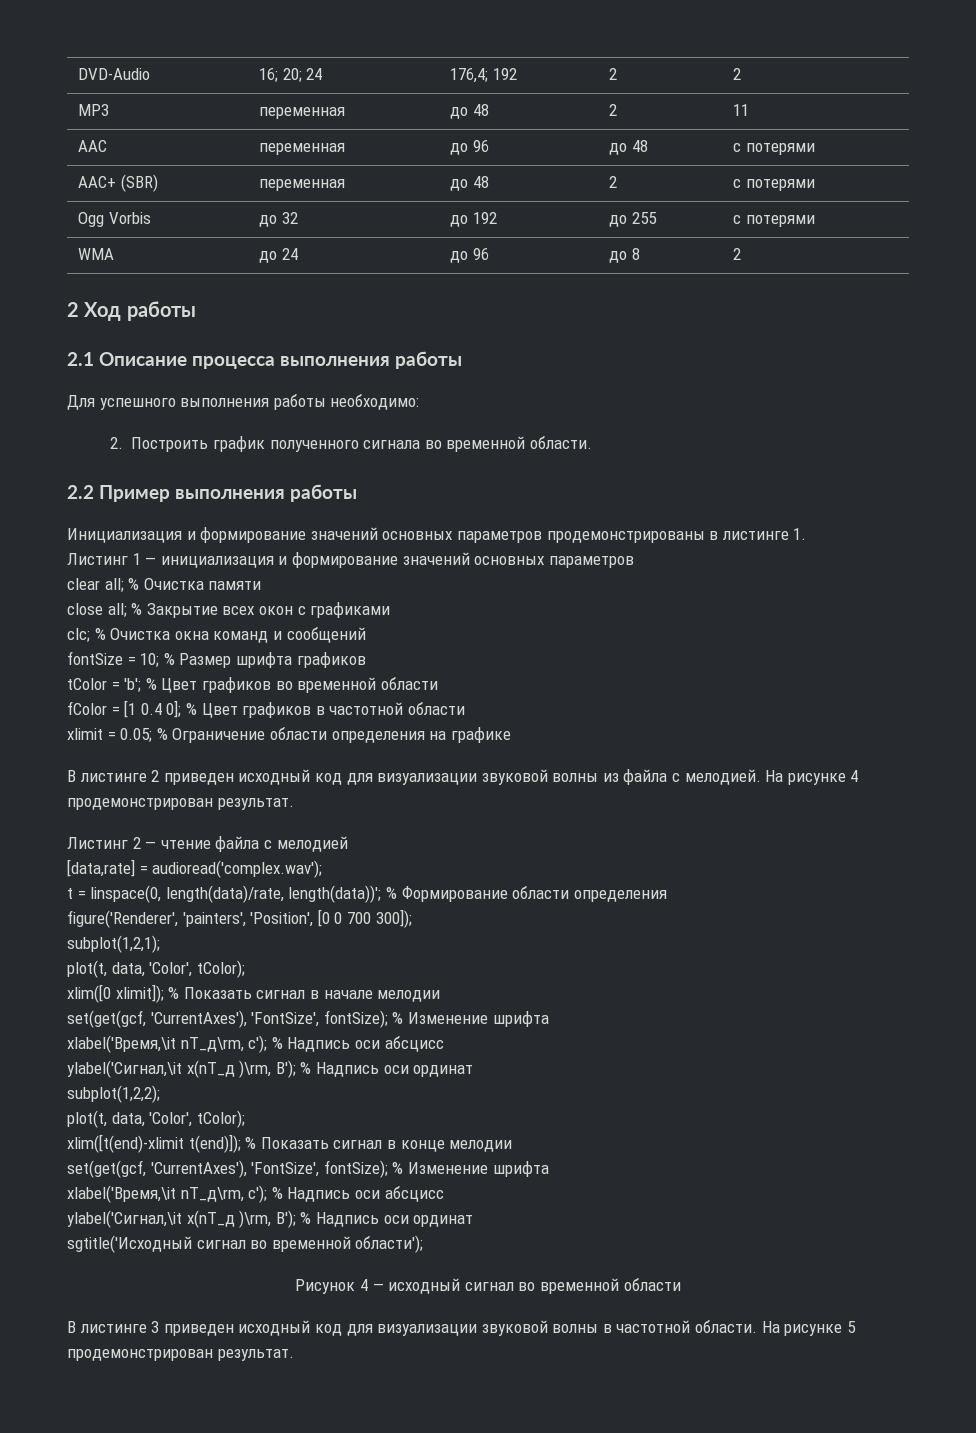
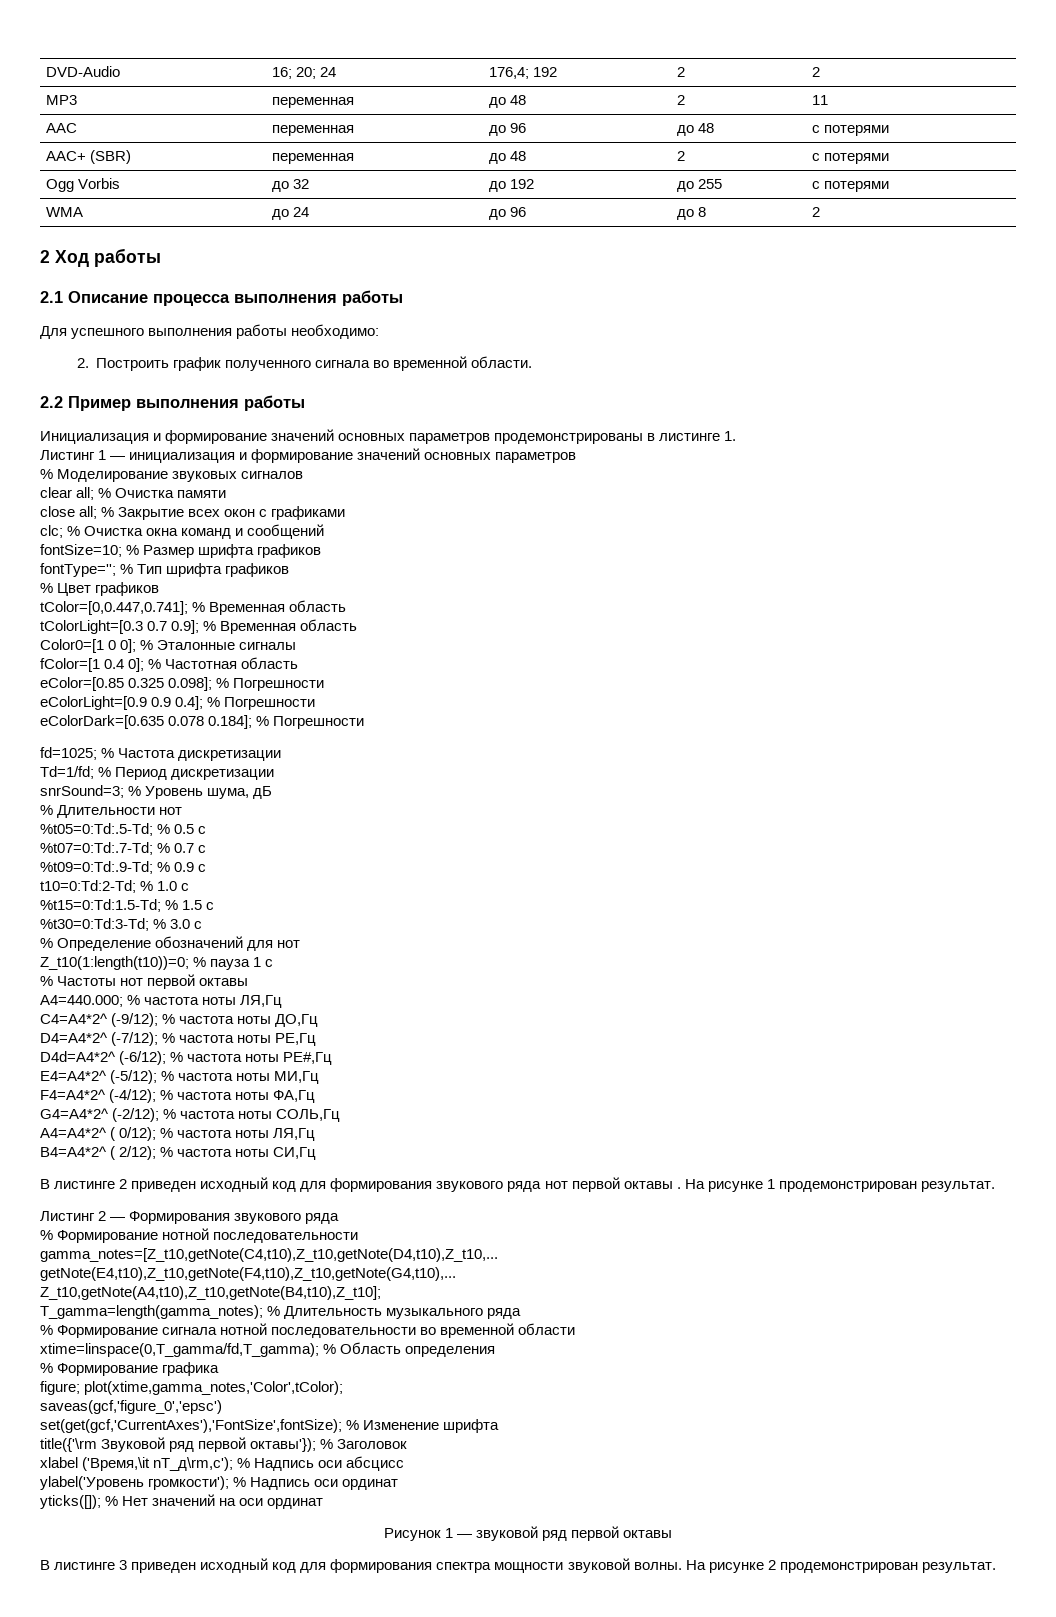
(634, 562) none -> [40,469,304,482] // % Моделирование звуковых сигналов
[67,651,160,667] fontSize = 10; -> [40,544,122,557] fontSize=10;
[67,677,438,693] [67,700,465,718] [67,727,511,743] tColor = 'b'; % Цвет графиков во временной области // fColor = [1 0.4 0]; % Цвет графиков в частотной области // xlimit = 0.05; % Ограничение области определения на графике -> [40,563,290,577] [40,582,160,596] [40,600,347,615] [40,619,358,634] [40,639,297,653] [40,657,299,672] [40,677,325,691] [40,696,316,710] [40,715,365,729] [40,747,282,761] [40,766,275,780] [40,785,273,799] [40,805,183,818] [40,823,207,836] [40,842,207,855] [40,861,207,874] [40,880,190,893] [40,899,215,912] [40,918,203,931] [40,936,301,951] [40,956,274,970] [40,974,249,989] [40,995,283,1008] [40,1013,319,1027] [40,1032,317,1046] [40,1051,333,1065] [40,1070,320,1084] [40,1089,316,1103] [40,1108,341,1122] [40,1127,316,1141] [40,1146,317,1160] fontType=''; % Тип шрифта графиков // % Цвет графиков // tColor=[0,0.447,0.741]; % Временная область // tColorLight=[0.3 0.7 0.9]; % Временная область // Color0=[1 0 0]; % Эталонные сигналы // fColor=[1 0.4 0]; % Частотная область // eColor=[0.85 0.325 0.098]; % Погрешности // eColorLight=[0.9 0.9 0.4]; % Погрешности // eColorDark=[0.635 0.078 0.184]; % Погрешности // fd=1025; % Частота дискретизации // Td=1/fd; % Период дискретизации // snrSound=3; % Уровень шума, дБ // % Длительности нот // %t05=0:Td:.5-Td; % 0.5 с // %t07=0:Td:.7-Td; % 0.7 с // %t09=0:Td:.9-Td; % 0.9 с // t10=0:Td:2-Td; % 1.0 с // %t15=0:Td:1.5-Td; % 1.5 с // %t30=0:Td:3-Td; % 3.0 с // % Определение обозначений для нот // Z_t10(1:length(t10))=0; % пауза 1 с // % Частоты нот первой октавы // A4=440.000; % частота ноты ЛЯ,Гц // C4=A4*2^ (-9/12); % частота ноты ДО,Гц // D4=A4*2^ (-7/12); % частота ноты РЕ,Гц // D4d=A4*2^ (-6/12); % частота ноты РЕ#,Гц // E4=A4*2^ (-5/12); % частота ноты МИ,Гц // F4=A4*2^ (-4/12); % частота ноты ФА,Гц // G4=A4*2^ (-2/12); % частота ноты СОЛЬ,Гц // A4=A4*2^ ( 0/12); % частота ноты ЛЯ,Гц // B4=A4*2^ ( 2/12); % частота ноты СИ,Гц
[377,769,859,785] визуализации звуковой волны из файла с мелодией. На рисунке 4 -> [330,1177,775,1192] формирования звукового ряда нот первой октавы . На рисунке 1
[160,836,348,852] [67,859,323,878] [67,885,667,903] [67,909,412,928] [67,935,160,953] [67,960,245,978] [67,984,441,1003] [67,1010,549,1028] [67,1035,444,1053] [67,1060,474,1078] [67,1085,160,1103] [67,1110,245,1128] [67,1134,513,1153] [67,1160,549,1178] [67,1185,444,1203] [67,1210,474,1228] [67,1235,424,1253] [295,1278,681,1294] чтение файла с мелодией // [data,rate] = audioread('complex.wav'); // t = linspace(0, length(data)/rate, length(data))'; % Формирование области определения // figure('Renderer', 'painters', 'Position', [0 0 700 300]); // subplot(1,2,1); // plot(t, data, 'Color', tColor); // xlim([0 xlimit]); % Показать сигнал в начале мелодии // set(get(gcf, 'CurrentAxes'), 'FontSize', fontSize); % Изменение шрифта // xlabel('Время,\it nT_д\rm, с'); % Надпись оси абсцисс // ylabel('Сигнал,\it x(nT_д )\rm, В'); % Надпись оси ординат // subplot(1,2,2); // plot(t, data, 'Color', tColor); // xlim([t(end)-xlimit t(end)]); % Показать сигнал в конце мелодии // set(get(gcf, 'CurrentAxes'), 'FontSize', fontSize); % Изменение шрифта // xlabel('Время,\it nT_д\rm, с'); % Надпись оси абсцисс // ylabel('Сигнал,\it x(nT_д )\rm, В'); % Надпись оси ординат // sgtitle('Исходный сигнал во временной области'); // Рисунок 4 — исходный сигнал во временной области -> [129,1211,340,1224] [40,1228,359,1243] [40,1248,498,1262] [40,1267,456,1281] [40,1286,381,1300] [40,1305,522,1319] [40,1323,576,1338] [40,1342,496,1357] [40,1362,220,1376] [40,1381,344,1395] [40,1400,222,1414] [40,1419,500,1433] [40,1437,408,1452] [40,1456,405,1471] [40,1476,399,1490] [40,1494,324,1509] [383,1526,673,1541] Формирования звукового ряда // % Формирование нотной последовательности // gamma_notes=[Z_t10,getNote(C4,t10),Z_t10,getNote(D4,t10),Z_t10,... // getNote(E4,t10),Z_t10,getNote(F4,t10),Z_t10,getNote(G4,t10),... // Z_t10,getNote(A4,t10),Z_t10,getNote(B4,t10),Z_t10]; // T_gamma=length(gamma_notes); % Длительность музыкального ряда // % Формирование сигнала нотной последовательности во временной области // xtime=linspace(0,T_gamma/fd,T_gamma); % Область определения // % Формирование графика // figure; plot(xtime,gamma_notes,'Color',tColor); // saveas(gcf,'figure_0','epsc') // set(get(gcf,'CurrentAxes'),'FontSize',fontSize); % Изменение шрифта // title({'\rm Звуковой ряд первой октавы'}); % Заголовок // xlabel ('Время,\it nT_д\rm,с'); % Надпись оси абсцисс // ylabel('Уровень громкости'); % Надпись оси ординат // yticks([]); % Нет значений на оси ординат // Рисунок 1 — звуковой ряд первой октавы
[377,1320,856,1336] визуализации звуковой волны в частотной области. На рисунке 5 -> [330,1558,776,1573] формирования спектра мощности звуковой волны. На рисунке 2

